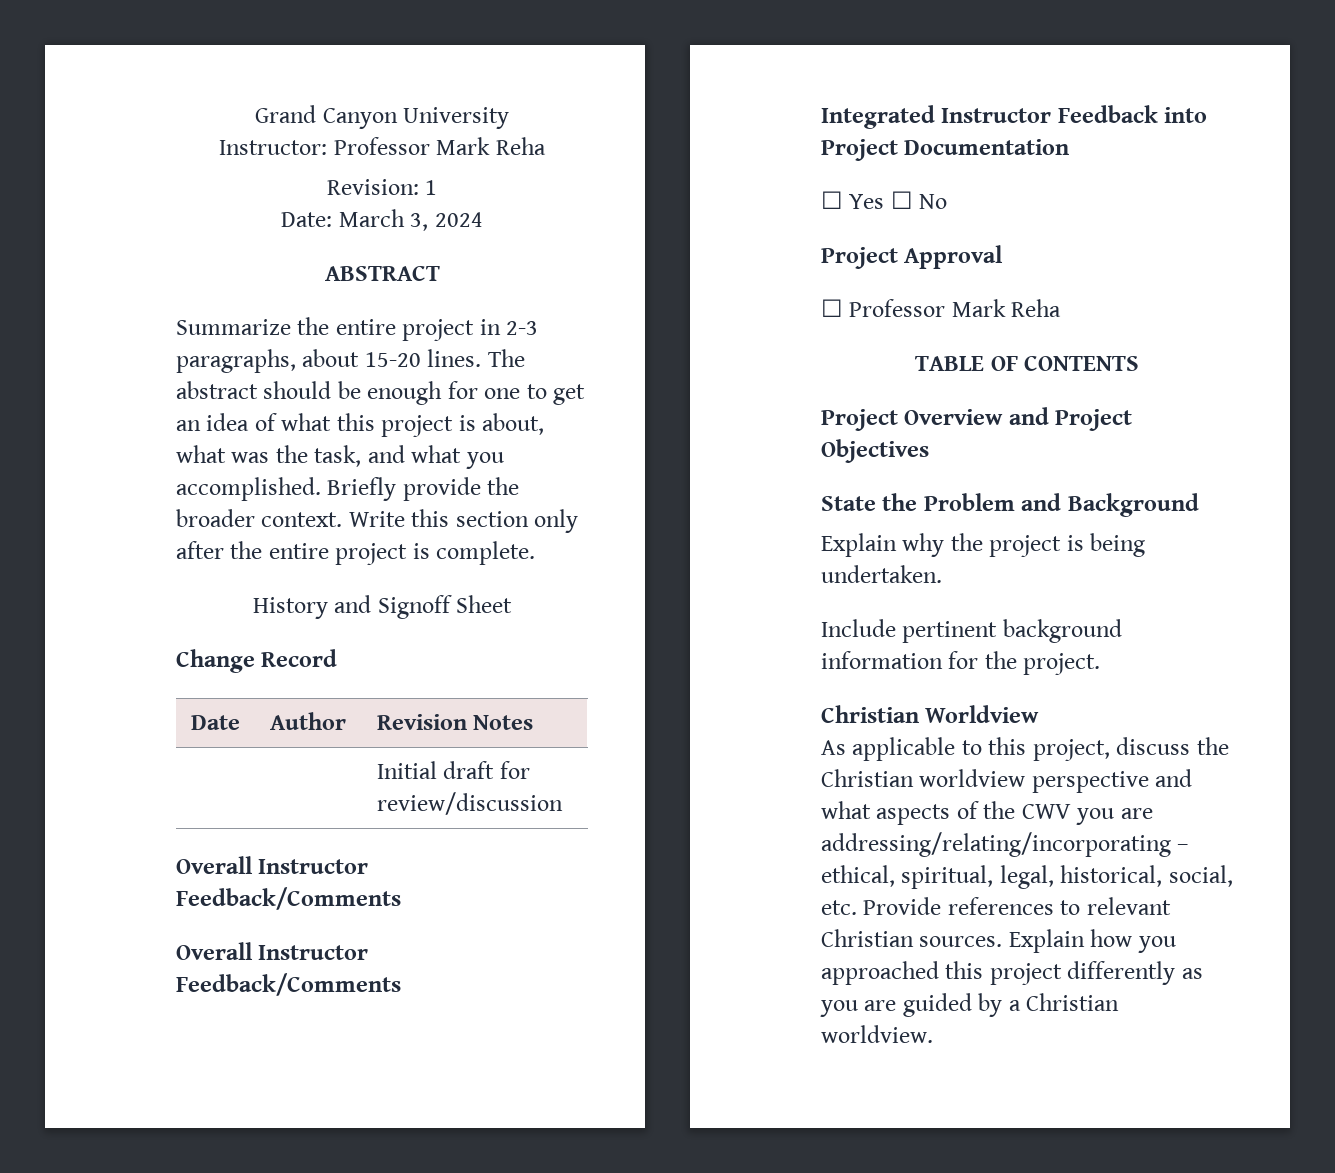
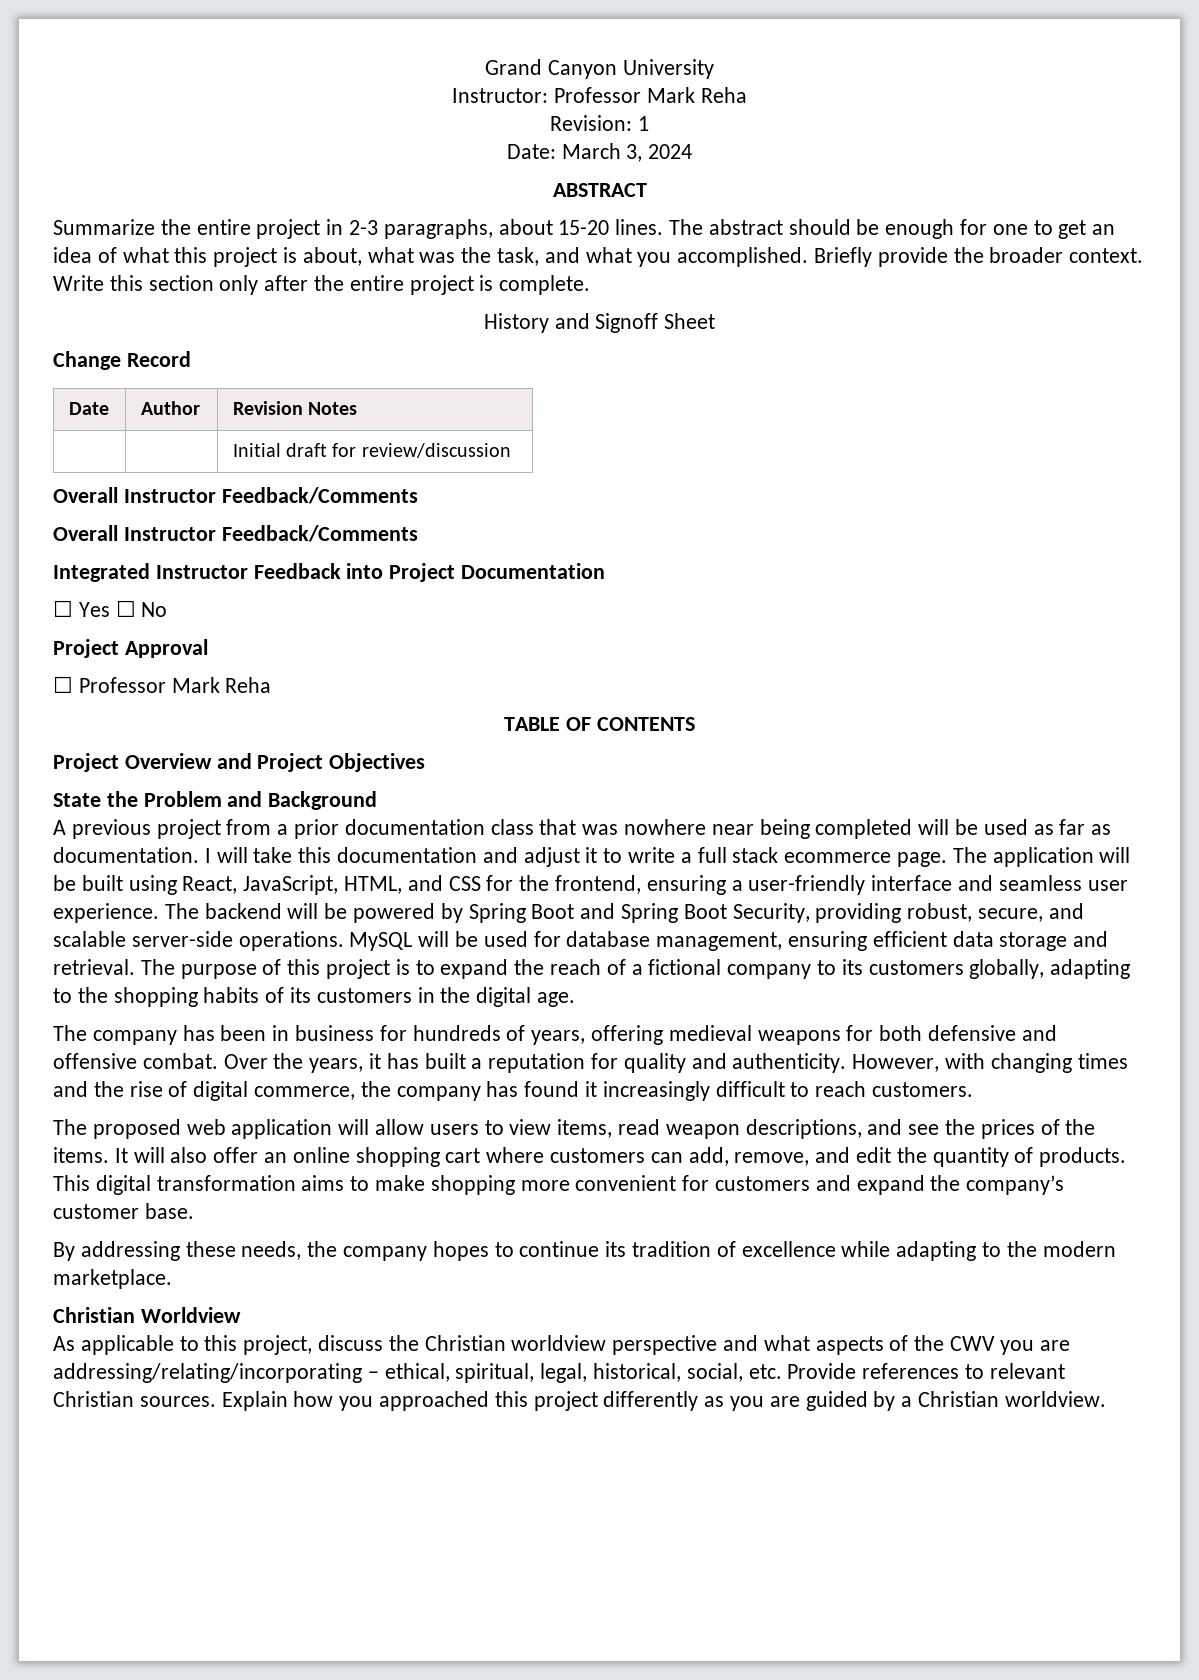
[821,533,1146,557] [821,565,942,583] [821,619,1122,643] [821,651,1101,675] Explain why the project is being undertaken. // Include pertinent background information for the project. -> [53,819,1112,839] [53,847,1131,867] [53,875,1128,895] [53,903,1084,923] [53,931,1109,951] [53,959,1131,979] [53,987,576,1007] [53,1025,1057,1045] [53,1053,1128,1073] [53,1081,974,1101] [53,1119,1096,1139] [53,1147,1127,1167] [53,1175,1065,1195] [53,1203,194,1219] [53,1241,1116,1261] [53,1269,172,1289] A previous project from a prior documentation class that was nowhere near being completed will be used as far as documentation. I will take this documentation and adjust it to write a full stack ecommerce page. The application will be built using React, JavaScript, HTML, and CSS for the frontend, ensuring a user-friendly interface and seamless user experience. The backend will be powered by Spring Boot and Spring Boot Security, providing robust, secure, and scalable server-side operations. MySQL will be used for database management, ensuring efficient data storage and retrieval. The purpose of this project is to expand the reach of a fictional company to its customers globally, adapting to the shopping habits of its customers in the digital age. // The company has been in business for hundreds of years, offering medieval weapons for both defensive and offensive combat. Over the years, it has built a reputation for quality and authenticity. However, with changing times and the rise of digital commerce, the company has found it increasingly difficult to reach customers. // The proposed web application will allow users to view items, read weapon descriptions, and see the prices of the items. It will also offer an online shopping cart where customers can add, remove, and edit the quantity of products. This digital transformation aims to make shopping more convenient for customers and expand the company’s customer base. // By addressing these needs, the company hopes to continue its tradition of excellence while adapting to the modern marketplace.

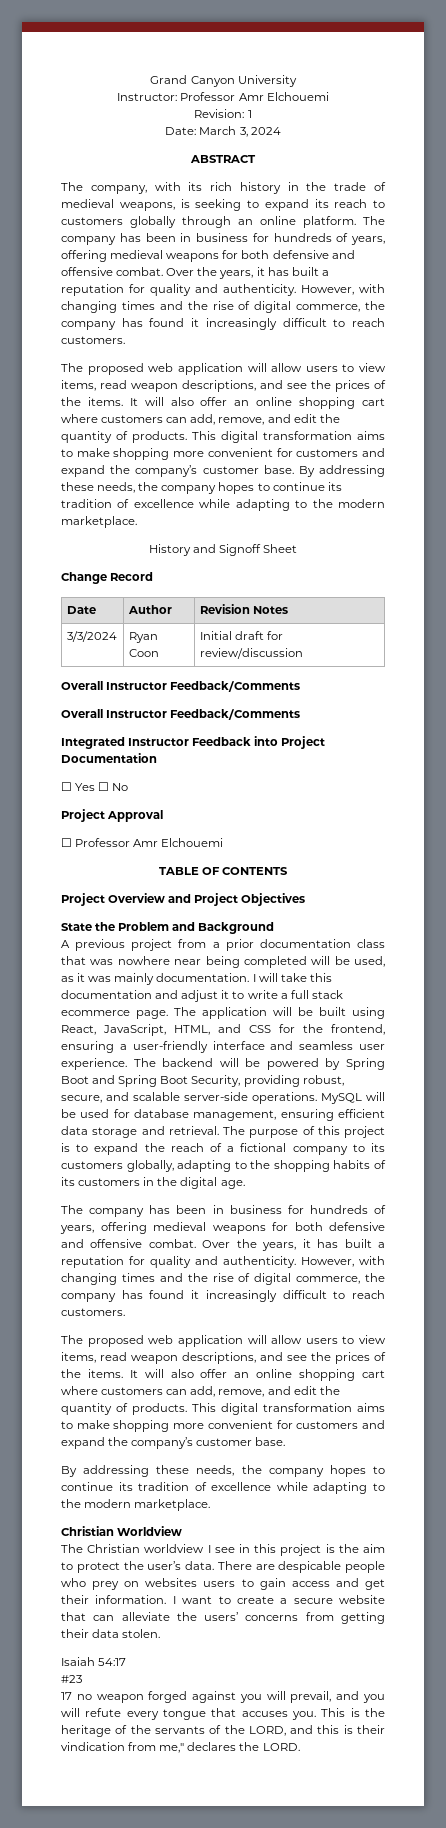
[646,87,747,103] Mark Reha -> [238,92,329,101] Amr Elchouemi
[53,219,1116,239] [53,247,1144,267] [53,275,591,295] Summarize the entire project in 2-3 paragraphs, about 15-20 lines. The abstract should be enough for one to get an idea of what this project is about, what was the task, and what you accomplished. Briefly provide the broader context. Write this section only after the entire project is complete. -> [61,182,386,194] [61,199,385,211] [61,216,385,228] [61,233,385,245] [61,250,355,262] [61,267,329,279] [61,284,385,296] [61,301,385,313] [61,318,385,330] [61,336,125,344] [61,363,386,375] [61,380,386,392] [61,397,385,409] [61,414,340,425] [61,431,385,443] [61,448,385,460] [61,465,385,477] [61,482,342,494] [61,499,385,511] [61,516,137,528] The company, with its rich history in the trade of medieval weapons, is seeking to expand its reach to customers globally through an online platform. The company has been in business for hundreds of years, offering medieval weapons for both defensive and offensive combat. Over the years, it has built a reputation for quality and authenticity. However, with changing times and the rise of digital commerce, the company has found it increasingly difficult to reach customers. // The proposed web application will allow users to view items, read weapon descriptions, and see the prices of the items. It will also offer an online shopping cart where customers can add, remove, and edit the quantity of products. This digital transformation aims to make shopping more convenient for customers and expand the company’s customer base. By addressing these needs, the company hopes to continue its tradition of excellence while adapting to the modern marketplace.
(358, 408) | -> [66,631,117,642] [128,632,158,643] [128,649,159,657] 3/3/2024 | Ryan Coon
[171,677,272,693] Mark Reha -> [133,838,224,847] Amr Elchouemi
[983,819,1112,835] used as far as -> [354,956,385,967] [61,973,155,985] used, as it was mainly
[53,1335,1070,1355] [53,1363,1065,1383] [53,1391,1106,1411] As applicable to this project, discuss the Christian worldview perspective and what aspects of the CWV you are addressing/relating/incorporating – ethical, spiritual, legal, historical, social, etc. Provide references to relevant Christian sources. Explain how you approached this project differently as you are guided by a Christian worldview. -> [61,1544,385,1556] [61,1561,385,1573] [61,1578,385,1590] [61,1595,385,1604] [61,1612,385,1624] [61,1629,161,1638] [61,1657,127,1666] [61,1675,82,1683] [61,1691,385,1703] [61,1708,385,1720] [61,1725,386,1737] [61,1742,300,1753] The Christian worldview I see in this project is the aim to protect the user’s data. There are despicable people who prey on websites users to gain access and get their information. I want to create a secure website that can alleviate the users’ concerns from getting their data stolen. // Isaiah 54:17 // #23 // 17 no weapon forged against you will prevail, and you will refute every tongue that accuses you. This is the heritage of the servants of the LORD, and this is their vindication from me," declares the LORD.

